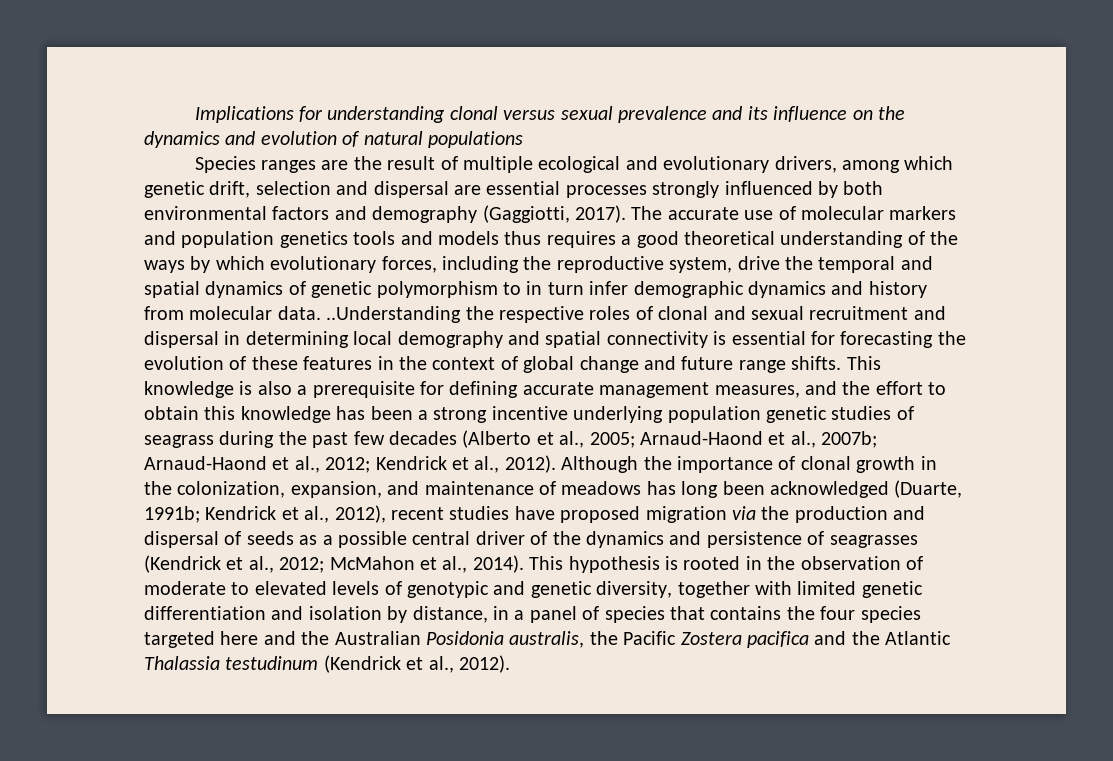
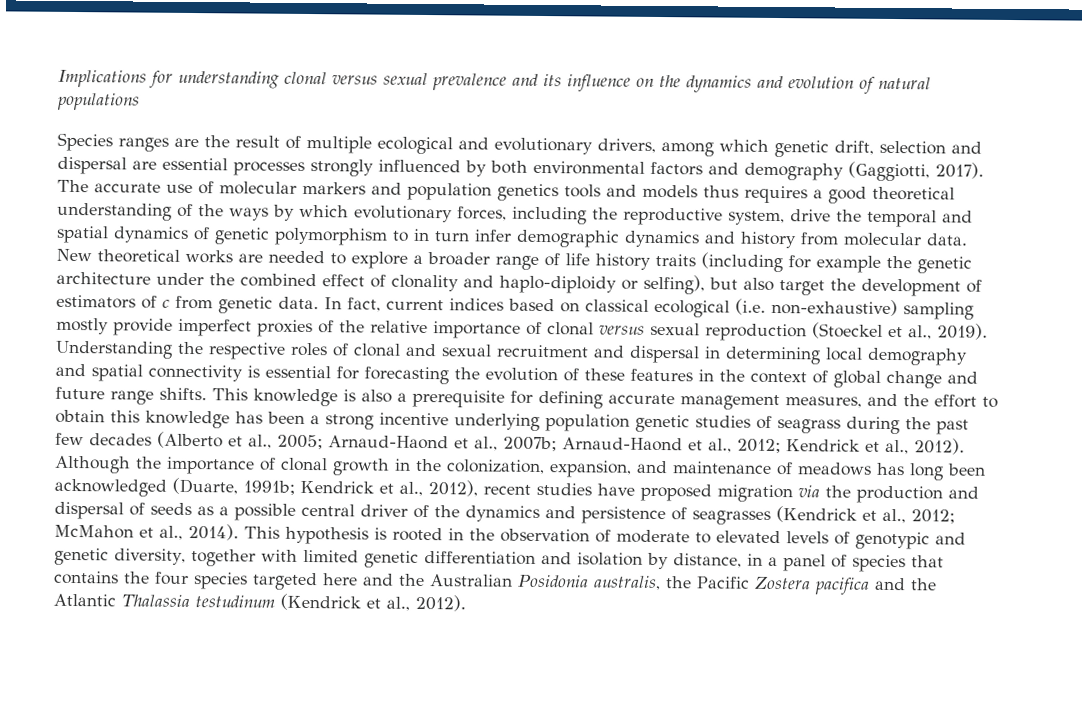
[326,306,462,323] ..Understanding -> [56,248,972,274] [56,271,982,297] [56,294,974,320] [56,317,988,342] [55,340,173,359] New theoretical works are needed to explore a broader range of life history traits (including for example the genetic architecture under the combined effect of clonality and haplo-diploidy or selfing), but also target the development of estimators of c from genetic data. In fact, current indices based on classical ecological (i.e. non-exhaustive) sampling mostly provide imperfect proxies of the relative importance of clonal versus sexual reproduction (Stoeckel et al., 2019). Understanding

